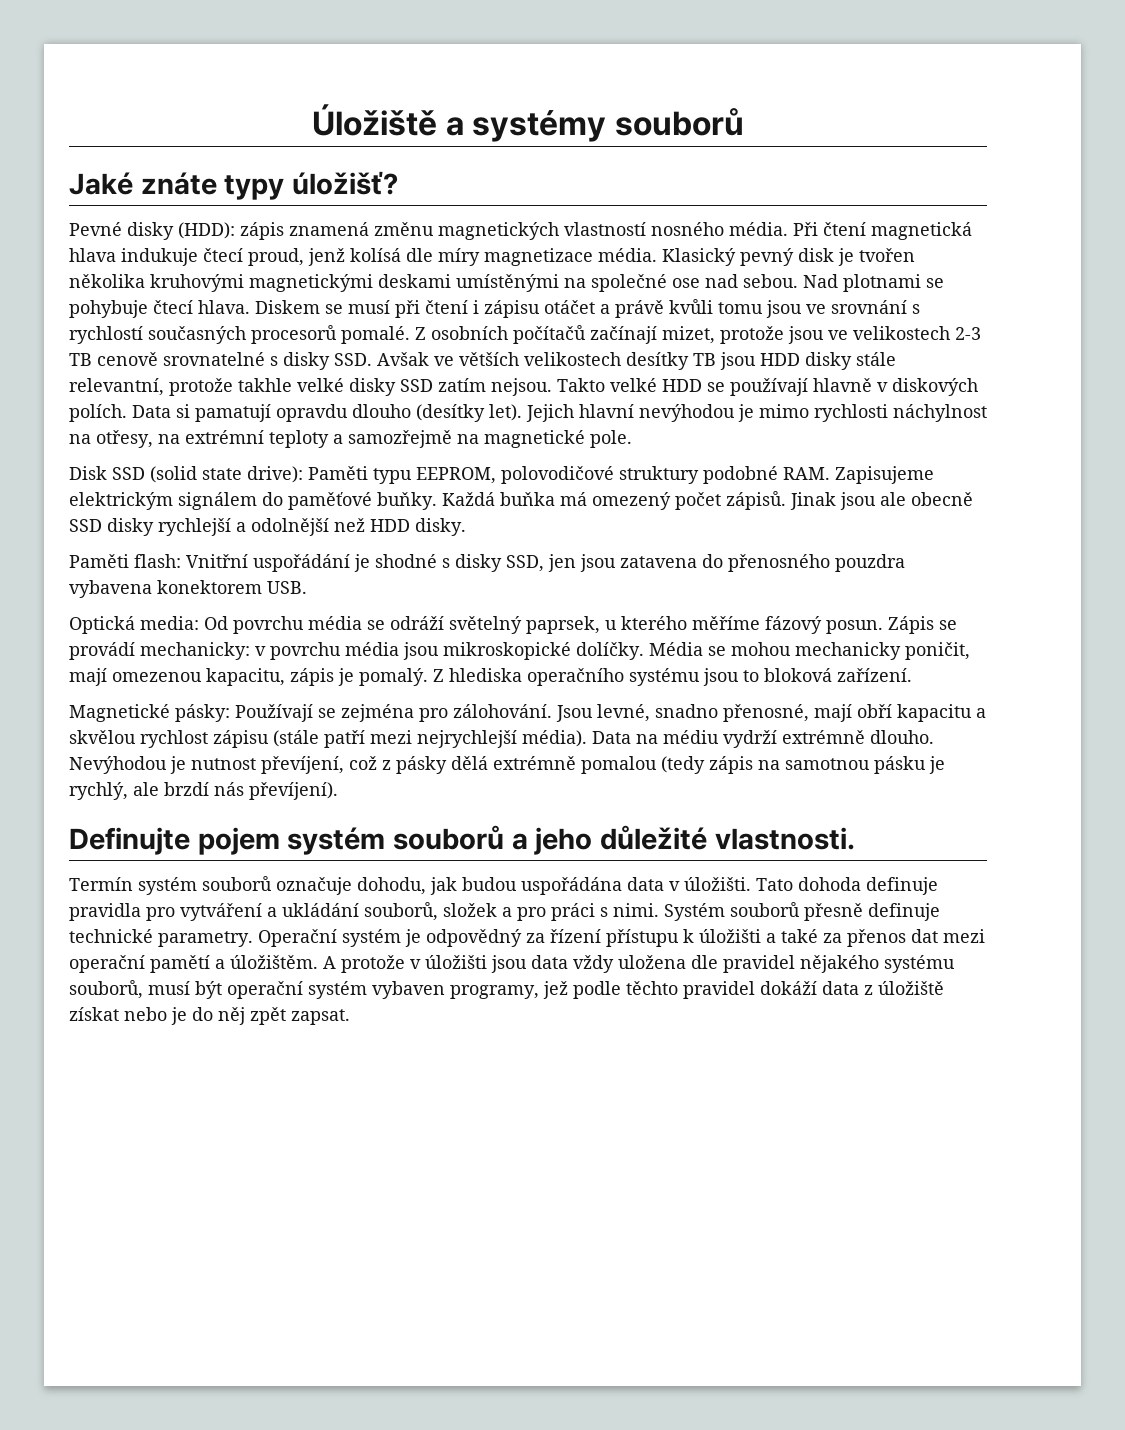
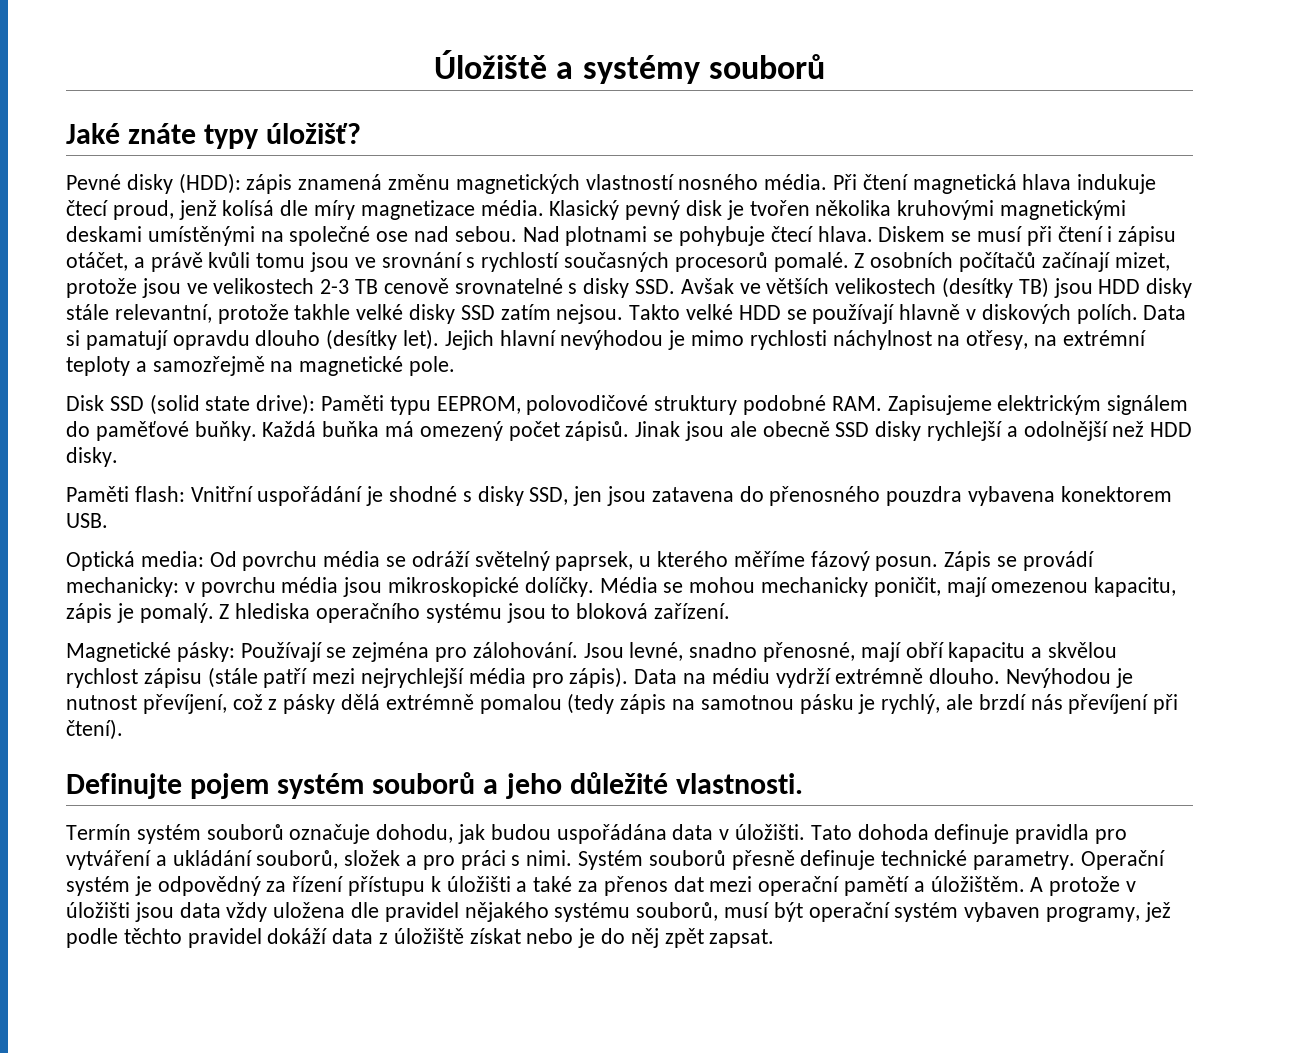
[544,300,595,314] otáčet -> [66,252,128,271] otáčet,
[626,352,716,370] desítky TB -> [942,277,1049,298] (desítky TB)
[522,730,587,747] média). -> [468,667,629,688] média pro zápis).
[249,782,338,800] převíjení). -> [1068,694,1179,714] [66,719,123,740] převíjení při čtení).

